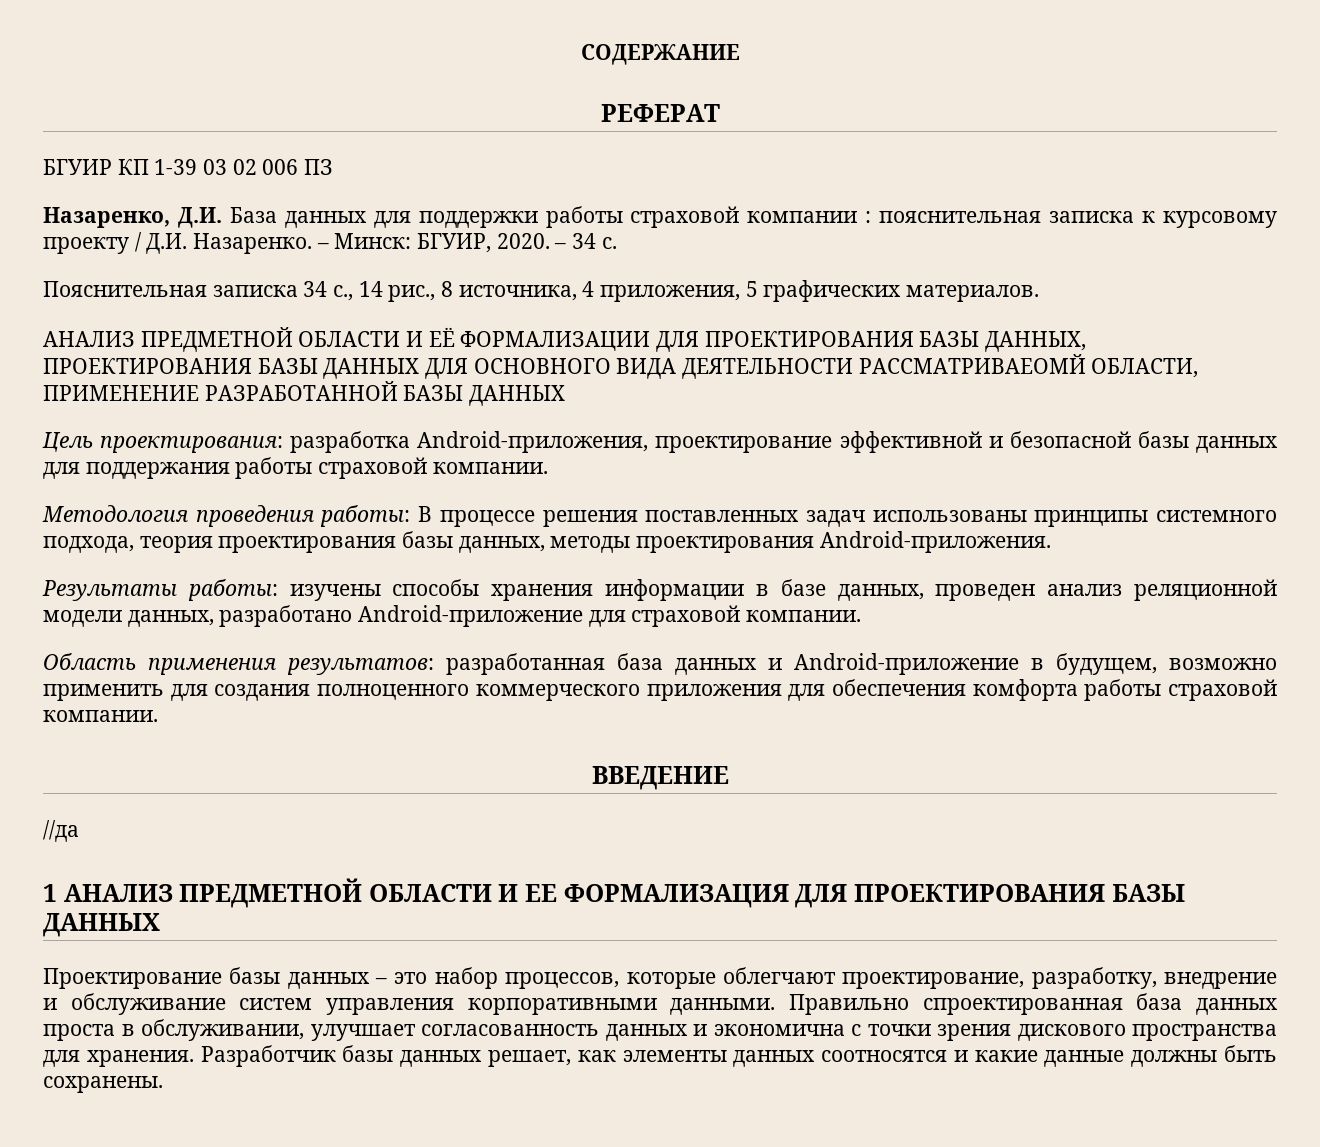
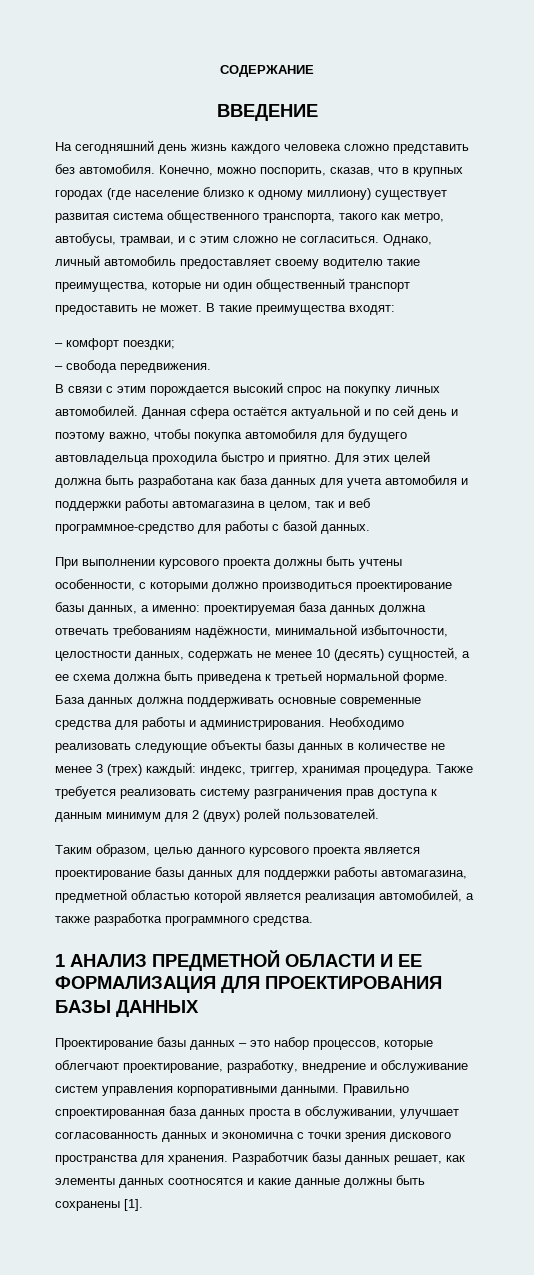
[600,104,720,122] [43,159,334,175] [43,206,1277,228] [43,232,617,254] [43,280,1040,302] [43,327,1087,352] [43,354,1199,379] [43,381,566,406] [42,431,1278,453] [43,457,548,479] [42,505,1278,527] [43,531,1051,553] [42,579,1278,601] [43,605,862,627] [43,653,1277,675] [43,679,1278,701] [43,710,158,722] [591,766,729,790] [43,820,79,842] РЕФЕРАТ // БГУИР КП 1-39 03 02 006 ПЗ // Назаренко, Д.И. База данных для поддержки работы страховой компании : пояснительная записка к курсовому проекту / Д.И. Назаренко. – Минск: БГУИР, 2020. – 34 с. // Пояснительная записка 34 с., 14 рис., 8 источника, 4 приложения, 5 графических материалов. // АНАЛИЗ ПРЕДМЕТНОЙ ОБЛАСТИ И ЕЁ ФОРМАЛИЗАЦИИ ДЛЯ ПРОЕКТИРОВАНИЯ БАЗЫ ДАННЫХ, ПРОЕКТИРОВАНИЯ БАЗЫ ДАННЫХ ДЛЯ ОСНОВНОГО ВИДА ДЕЯТЕЛЬНОСТИ РАССМАТРИВАЕОМЙ ОБЛАСТИ, ПРИМЕНЕНИЕ РАЗРАБОТАННОЙ БАЗЫ ДАННЫХ // Цель проектирования: разработка Android-приложения, проектирование эффективной и безопасной базы данных для поддержания работы страховой компании. // Методология проведения работы: В процессе решения поставленных задач использованы принципы системного подхода, теория проектирования базы данных, методы проектирования Android-приложения. // Результаты работы: изучены способы хранения информации в базе данных, проведен анализ реляционной модели данных, разработано Android-приложение для страховой компании. // Область применения результатов: разработанная база данных и Android-приложение в будущем, возможно применить для создания полноценного коммерческого приложения для обеспечения комфорта работы страховой компании. // ВВЕДЕНИЕ // //да -> [216,104,318,121] [55,140,469,154] [55,164,463,177] [55,187,447,200] [55,210,444,223] [55,233,432,246] [55,255,420,269] [55,278,410,292] [55,303,395,315] [55,338,175,350] [55,360,211,373] [55,382,440,396] [55,405,458,419] [55,429,407,442] [55,451,430,465] [55,475,468,488] [55,498,370,511] [55,520,370,534] [55,556,402,569] [55,579,452,592] [55,602,426,615] [55,624,448,638] [55,647,470,661] [55,670,448,684] [55,695,421,707] [55,717,404,730] [55,740,445,753] [55,762,473,776] [55,786,437,799] [55,808,379,822] [55,844,420,857] [55,867,467,880] [55,889,474,903] [55,913,313,926] ВВЕДЕНИЕ // На сегодняшний день жизнь каждого человека сложно представить без автомобиля. Конечно, можно поспорить, сказав, что в крупных городах (где население близко к одному миллиону) существует развитая система общественного транспорта, такого как метро, автобусы, трамваи, и с этим сложно не согласиться. Однако, личный автомобиль предоставляет своему водителю такие преимущества, которые ни один общественный транспорт предоставить не может. В такие преимущества входят: // – комфорт поездки; // – свобода передвижения. // В связи с этим порождается высокий спрос на покупку личных автомобилей. Данная сфера остаётся актуальной и по сей день и поэтому важно, чтобы покупка автомобиля для будущего автовладельца проходила быстро и приятно. Для этих целей должна быть разработана как база данных для учета автомобиля и поддержки работы автомагазина в целом, так и веб программное-средство для работы с базой данных. // При выполнении курсового проекта должны быть учтены особенности, с которыми должно производиться проектирование базы данных, а именно: проектируемая база данных должна отвечать требованиям надёжности, минимальной избыточности, целостности данных, содержать не менее 10 (десять) сущностей, а ее схема должна быть приведена к третьей нормальной форме. База данных должна поддерживать основные современные средства для работы и администрирования. Необходимо реализовать следующие объекты базы данных в количестве не менее 3 (трех) каждый: индекс, триггер, хранимая процедура. Также требуется реализовать систему разграничения прав доступа к данным минимум для 2 (двух) ролей пользователей. // Таким образом, целью данного курсового проекта является проектирование базы данных для поддержки работы автомагазина, предметной областью которой является реализация автомобилей, а также разработка программного средства.
[43,1076,163,1093] сохранены. -> [55,1199,143,1211] сохранены [1].

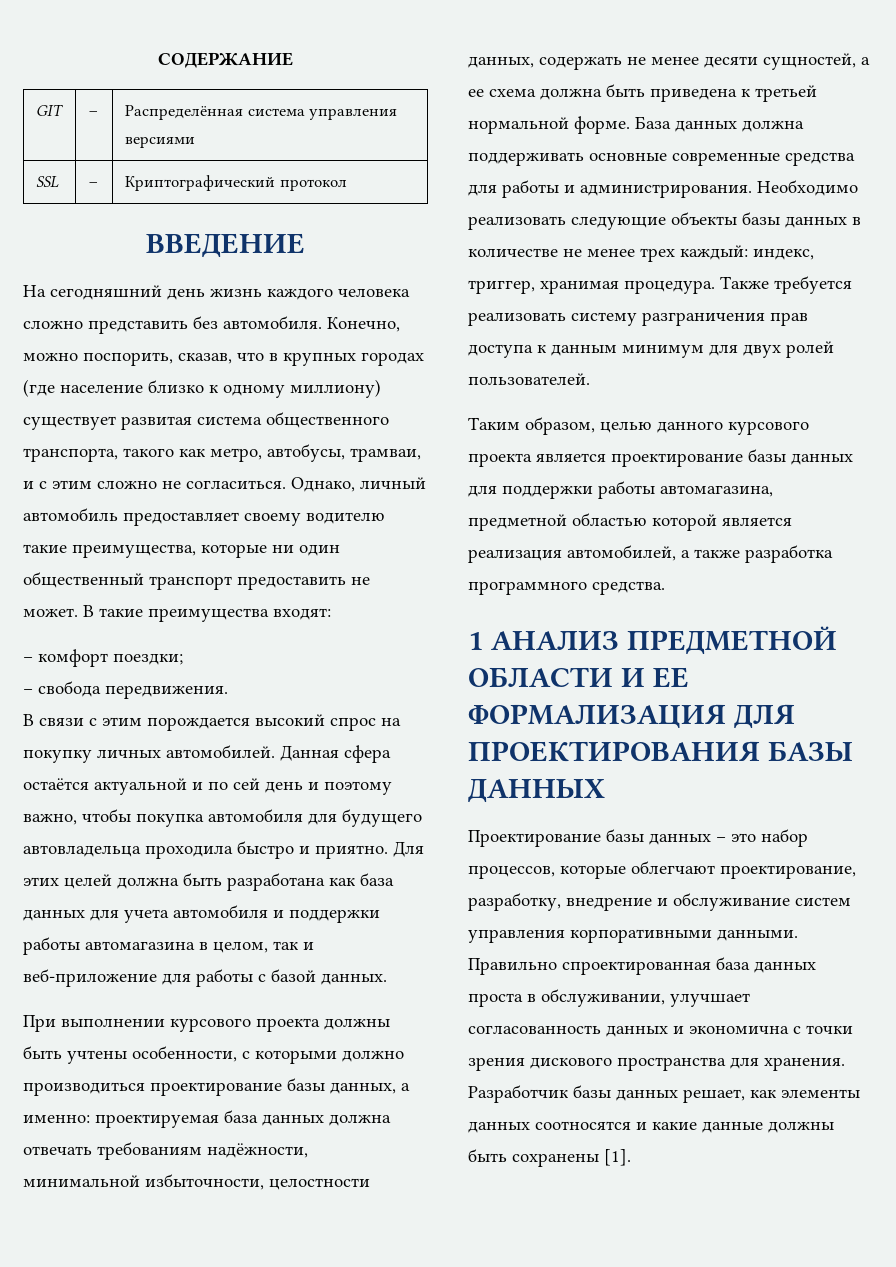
(314, 71) none -> [36,104,64,116] [88,111,99,116] [125,105,398,120] [125,136,196,148] [36,176,60,188] [88,182,99,187] [125,175,347,191] // GIT | – | Распределённая система управления версиями // SSL | – | Криптографический протокол
[349,498,370,508] [55,524,194,534] веб программное-средство -> [23,969,157,987] веб-приложение
[316,649,384,661] 10 (десять) -> [704,56,758,68] десяти
[96,764,142,776] 3 (трех) -> [640,248,675,262] трех
[192,810,240,822] 2 (двух) -> [743,344,781,358] двух

